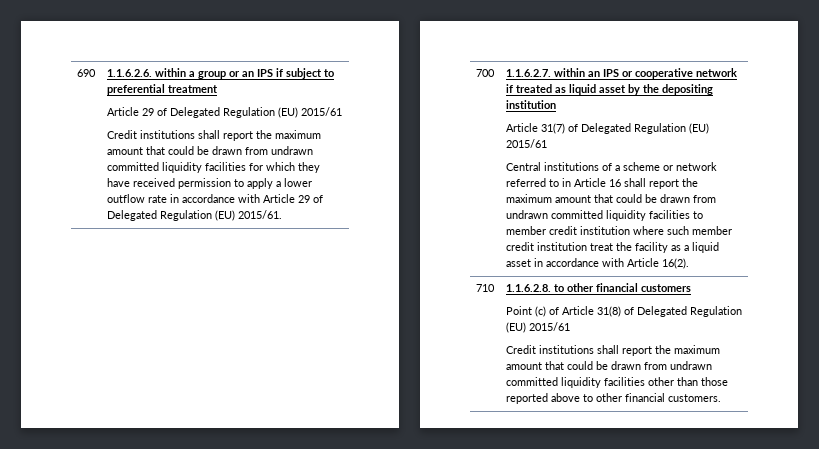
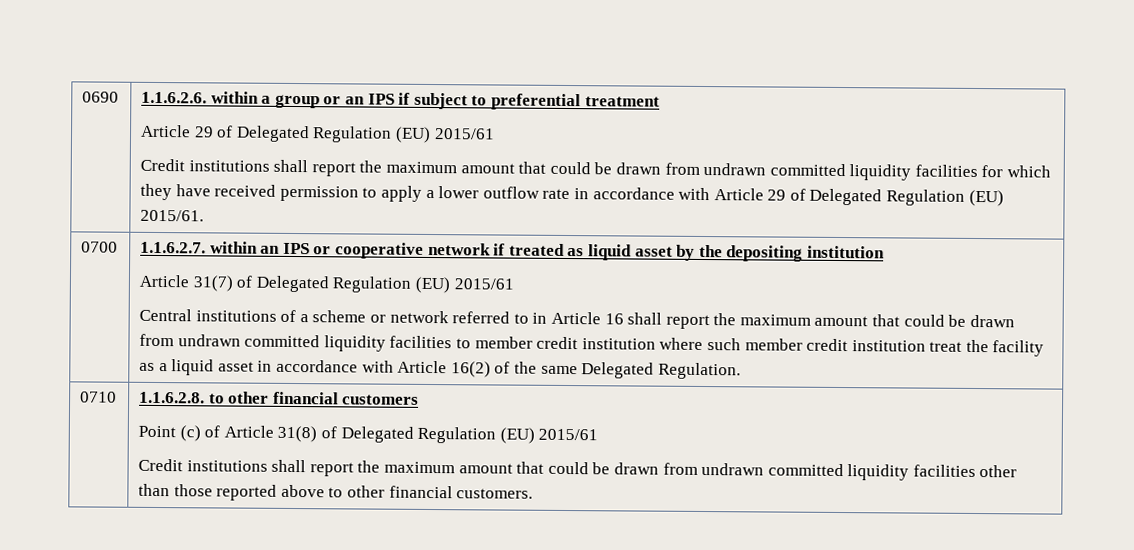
[76,69,96,77] 690 -> [82,91,120,103] 0690
[475,69,495,77] 700 -> [81,241,119,253] 0700
[661,258,689,269] [475,284,495,292] 16(2). // 710 -> [450,361,741,380] [80,391,118,403] 16(2) of the same Delegated Regulation. // 0710

